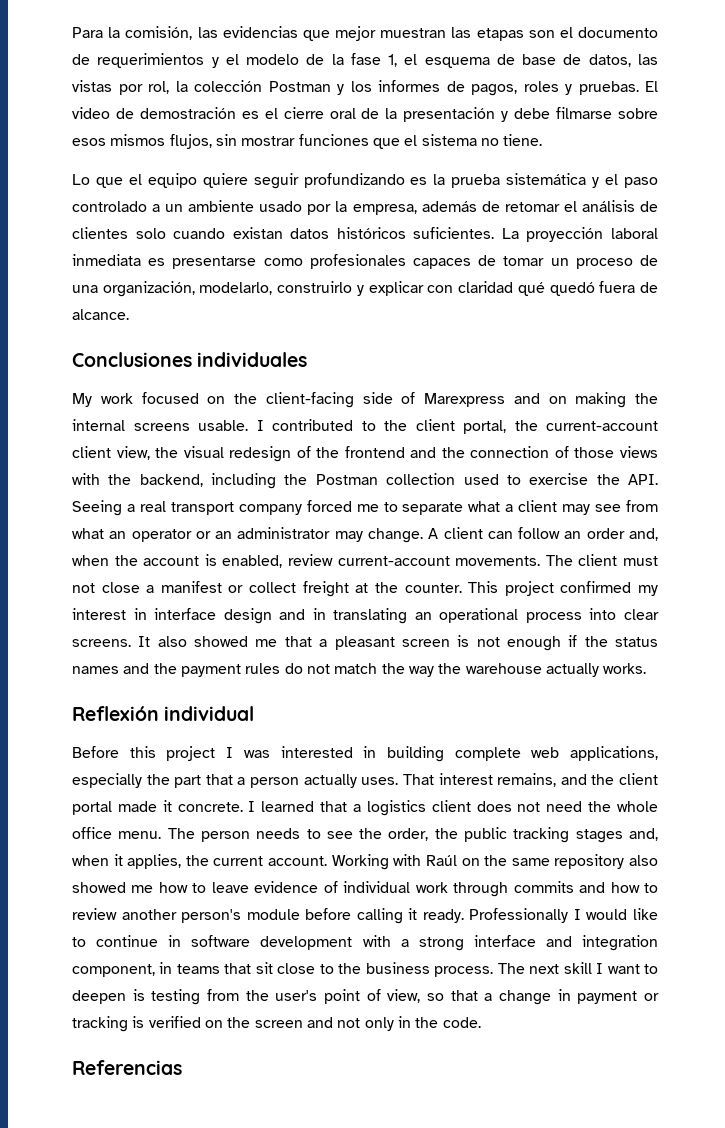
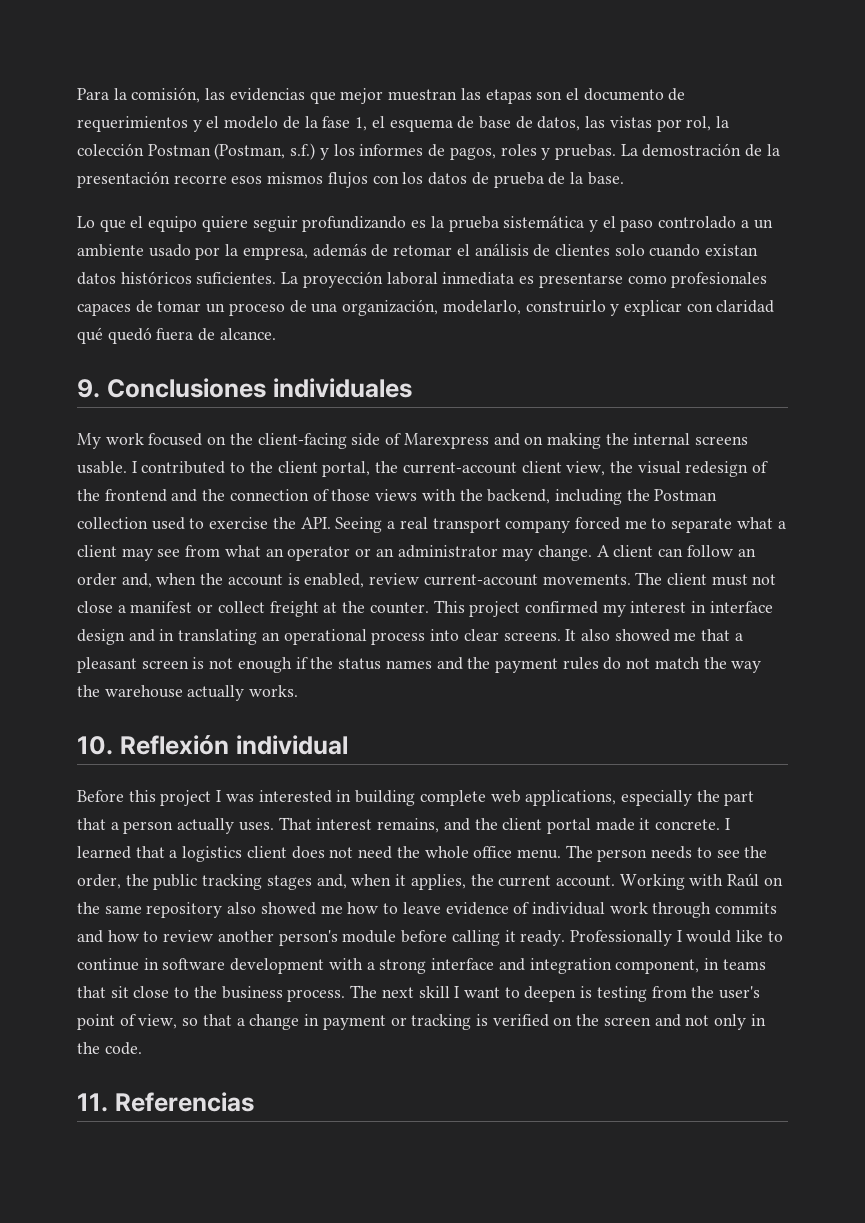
(331, 86) none -> [214,143,316,160] (Postman, s.f.)
[645,81,658,92] [72,107,658,122] [72,134,543,149] El video de demostración es el cierre oral de la presentación y debe filmarse sobre esos mismos flujos, sin mostrar funciones que el sistema no tiene. -> [620,143,780,157] [77,171,624,188] La demostración de la presentación recorre esos mismos flujos con los datos de prueba de la base.
(129, 314) none -> [77,379,100,398] 9.
(647, 668) none -> [77,736,113,755] 10.
(481, 1022) none -> [77,1093,108,1112] 11.

